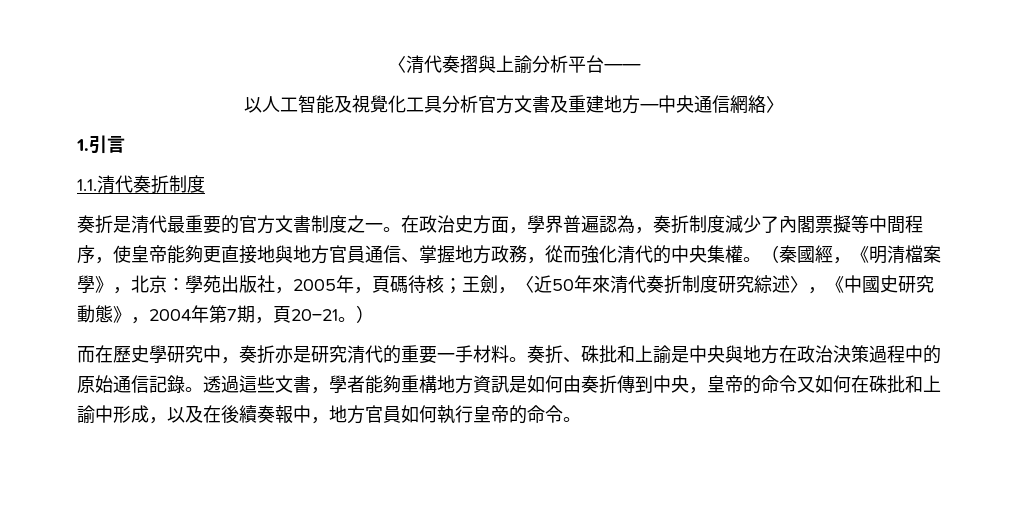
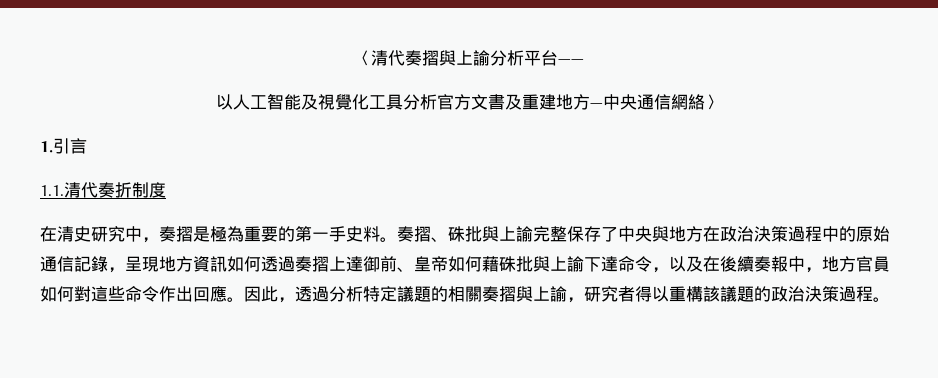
[77,215,923,234] [77,245,941,264] [77,275,934,294] [77,305,374,324] [77,345,689,364] 奏折是清代最重要的官方文書制度之一。在政治史方面，學界普遍認為，奏折制度減少了內閣票擬等中間程序，使皇帝能夠更直接地與地方官員通信、掌握地方政務，從而強化清代的中央集權。（秦國經，《明清檔案學》，北京：學苑出版社，2005年，頁碼待核；王劍，〈近50年來清代奏折制度研究綜述〉，《中國史研究動態》，2004年第7期，頁20–21。） // 而在歷史學研究中，奏折亦是研究清代的重要一手材料。奏折、硃批和上諭是 -> [40,226,618,243] 在清史研究中，奏摺是極為重要的第一手史料。奏摺、硃批與上諭完整保存了
[185,375,941,394] [77,405,149,423] 。透過這些文書，學者能夠重構地方資訊是如何由奏折傳到中央，皇帝的命令又如何在硃批和上諭中形成 -> [108,256,652,273] ，呈現地方資訊如何透過奏摺上達御前、皇帝如何藉硃批與上諭下達命令
[437,405,563,424] 執行皇帝的命令 -> [74,285,873,303] 對這些命令作出回應。因此，透過分析特定議題的相關奏摺與上諭，研究者得以重構該議題的政治決策過程

